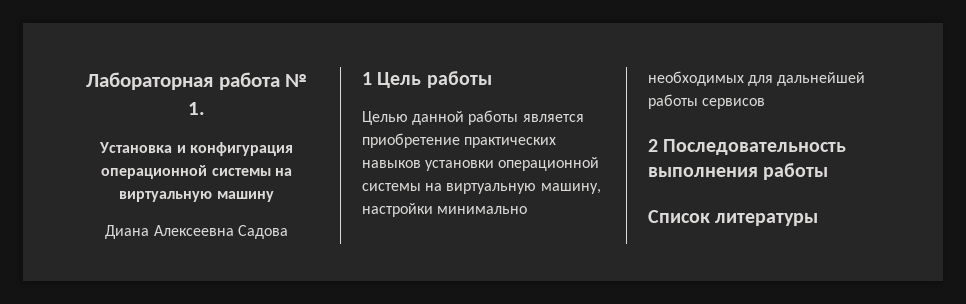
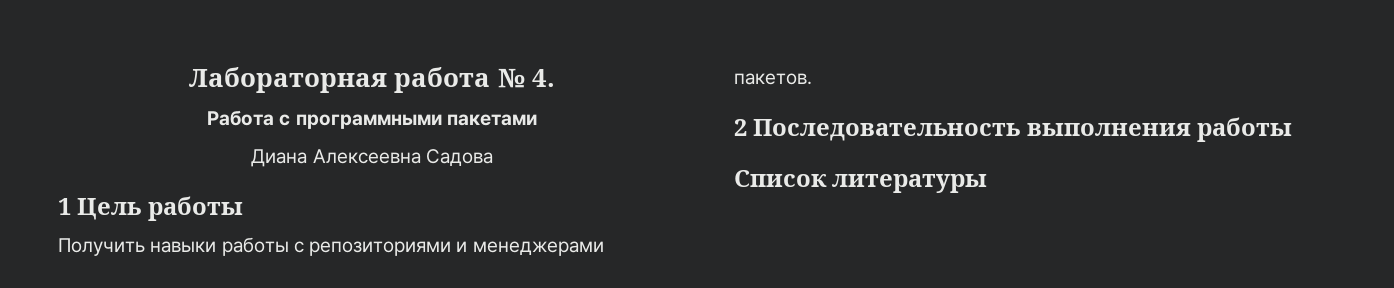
[188,102,205,115] [99,142,293,156] [101,165,292,179] [119,191,274,202] 1. // Установка и конфигурация операционной системы на виртуальную машину -> [531,69,555,87] [207,110,537,129] 4. // Работа с программными пакетами
[362,110,584,125] [362,133,557,148] [362,157,600,171] [362,183,601,194] [362,203,528,217] [648,71,866,86] [648,94,766,109] Целью данной работы является приобретение практических навыков установки операционной системы на виртуальную машину, настройки минимально необходимых для дальнейшей работы сервисов -> [58,237,604,256] [734,73,812,85] Получить навыки работы с репозиториями и менеджерами пакетов.

